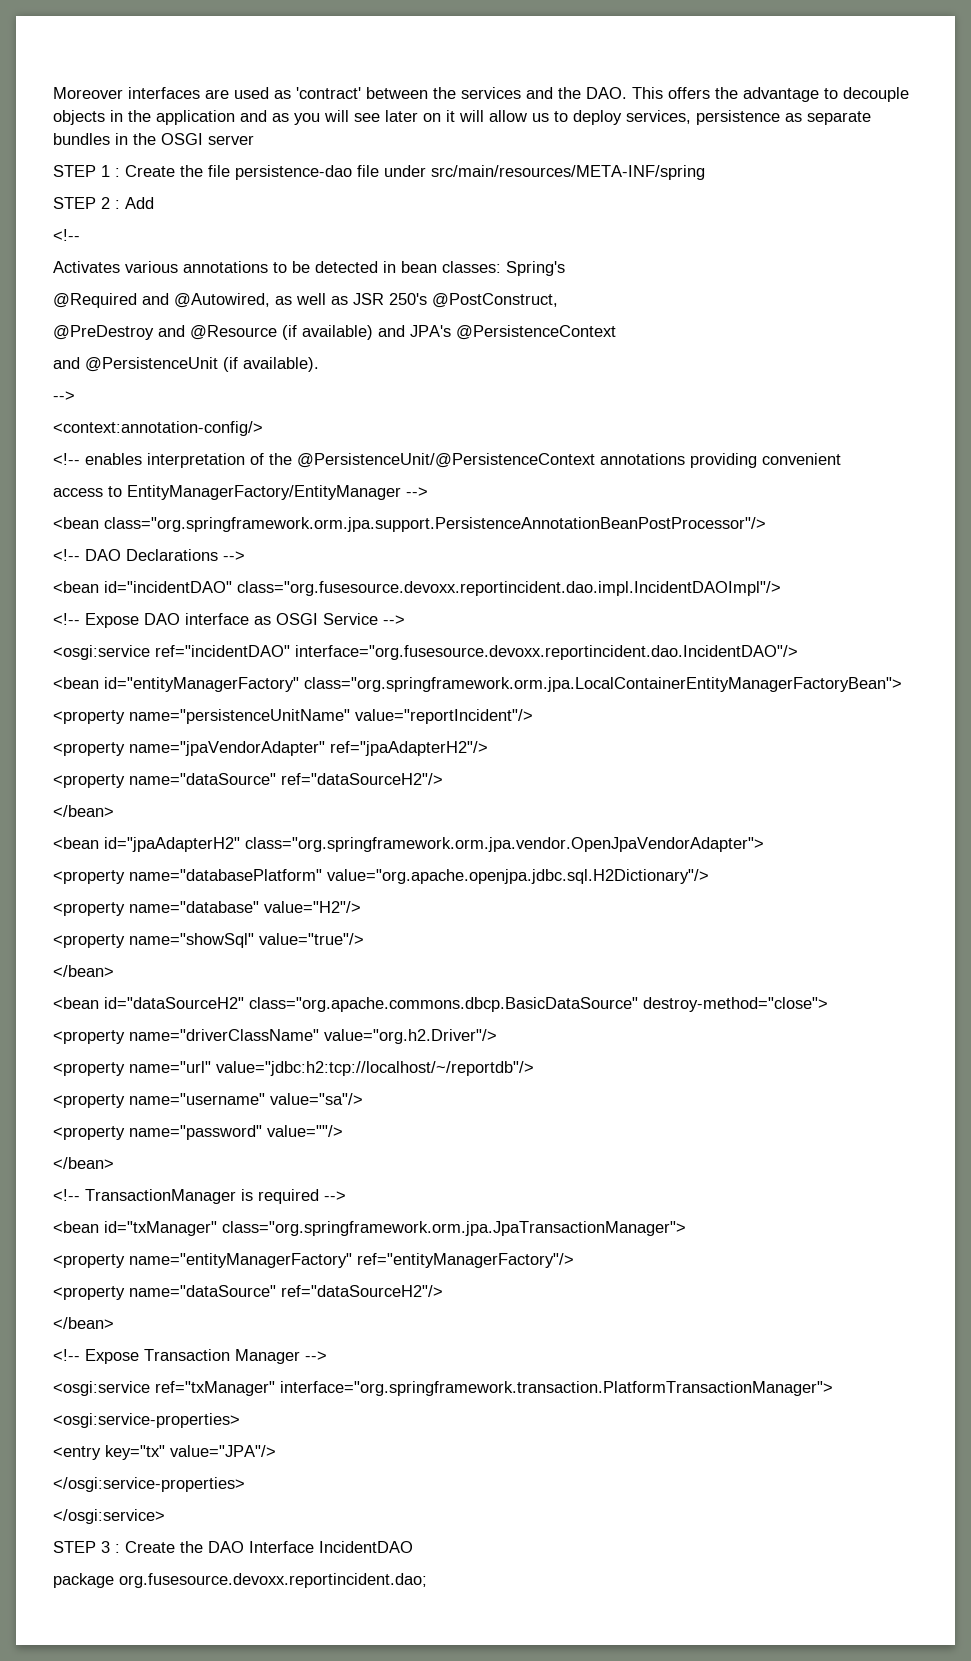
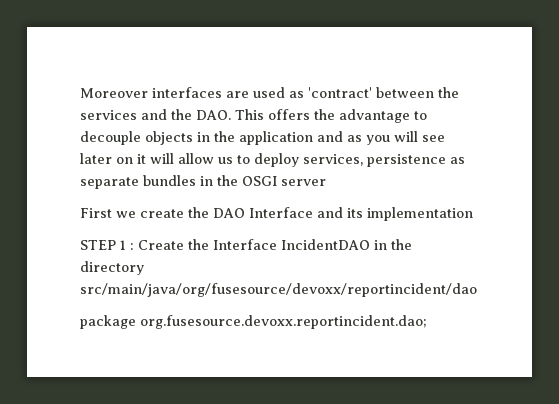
(254, 140) none -> [80,207,473,221] // First we create the DAO Interface and its implementation
[208,165,705,180] [53,197,154,209] [53,229,80,241] [53,261,565,276] [53,293,558,308] [53,325,616,340] [53,357,319,372] [53,391,75,401] [53,421,263,436] [53,453,841,468] [53,485,428,500] [53,517,766,532] [53,549,245,561] [53,581,781,596] [53,613,405,628] [53,645,798,660] [53,677,902,692] [53,709,533,724] [53,741,488,756] [53,773,443,788] [53,805,114,817] [53,837,764,852] [53,869,709,884] [53,901,361,916] [53,933,364,948] [53,965,114,977] [53,997,828,1012] [53,1029,497,1044] [53,1061,534,1076] [53,1093,363,1108] [53,1125,343,1140] [53,1157,114,1169] [53,1189,346,1204] [53,1221,686,1236] [53,1253,574,1268] [53,1285,443,1300] [53,1317,114,1329] [53,1349,327,1364] [53,1381,833,1396] [53,1413,240,1428] [53,1445,276,1460] [53,1477,245,1492] [53,1509,165,1524] [53,1541,413,1553] file persistence-dao file under src/main/resources/META-INF/spring // STEP 2 : Add // <!-- // Activates various annotations to be detected in bean classes: Spring's // @Required and @Autowired, as well as JSR 250's @PostConstruct, // @PreDestroy and @Resource (if available) and JPA's @PersistenceContext // and @PersistenceUnit (if available). // --> // <context:annotation-config/> // <!-- enables interpretation of the @PersistenceUnit/@PersistenceContext annotations providing convenient // access to EntityManagerFactory/EntityManager --> // <bean class="org.springframework.orm.jpa.support.PersistenceAnnotationBeanPostProcessor"/> // <!-- DAO Declarations --> // <bean id="incidentDAO" class="org.fusesource.devoxx.reportincident.dao.impl.IncidentDAOImpl"/> // <!-- Expose DAO interface as OSGI Service --> // <osgi:service ref="incidentDAO" interface="org.fusesource.devoxx.reportincident.dao.IncidentDAO"/> // <bean id="entityManagerFactory" class="org.springframework.orm.jpa.LocalContainerEntityManagerFactoryBean"> // <property name="persistenceUnitName" value="reportIncident"/> // <property name="jpaVendorAdapter" ref="jpaAdapterH2"/> // <property name="dataSource" ref="dataSourceH2"/> // </bean> // <bean id="jpaAdapterH2" class="org.springframework.orm.jpa.vendor.OpenJpaVendorAdapter"> // <property name="databasePlatform" value="org.apache.openjpa.jdbc.sql.H2Dictionary"/> // <property name="database" value="H2"/> // <property name="showSql" value="true"/> // </bean> // <bean id="dataSourceH2" class="org.apache.commons.dbcp.BasicDataSource" destroy-method="close"> // <property name="driverClassName" value="org.h2.Driver"/> // <property name="url" value="jdbc:h2:tcp://localhost/~/reportdb"/> // <property name="username" value="sa"/> // <property name="password" value=""/> // </bean> // <!-- TransactionManager is required --> // <bean id="txManager" class="org.springframework.orm.jpa.JpaTransactionManager"> // <property name="entityManagerFactory" ref="entityManagerFactory"/> // <property name="dataSource" ref="dataSourceH2"/> // </bean> // <!-- Expose Transaction Manager --> // <osgi:service ref="txManager" interface="org.springframework.transaction.PlatformTransactionManager"> // <osgi:service-properties> // <entry key="tx" value="JPA"/> // </osgi:service-properties> // </osgi:service> // STEP 3 : Create the DAO Interface IncidentDAO -> [213,239,412,250] [80,261,144,275] [80,283,477,297] Interface IncidentDAO in the directory src/main/java/org/fusesource/devoxx/reportincident/dao

